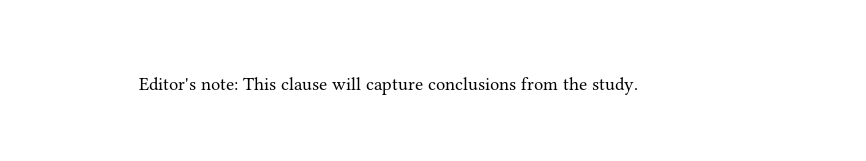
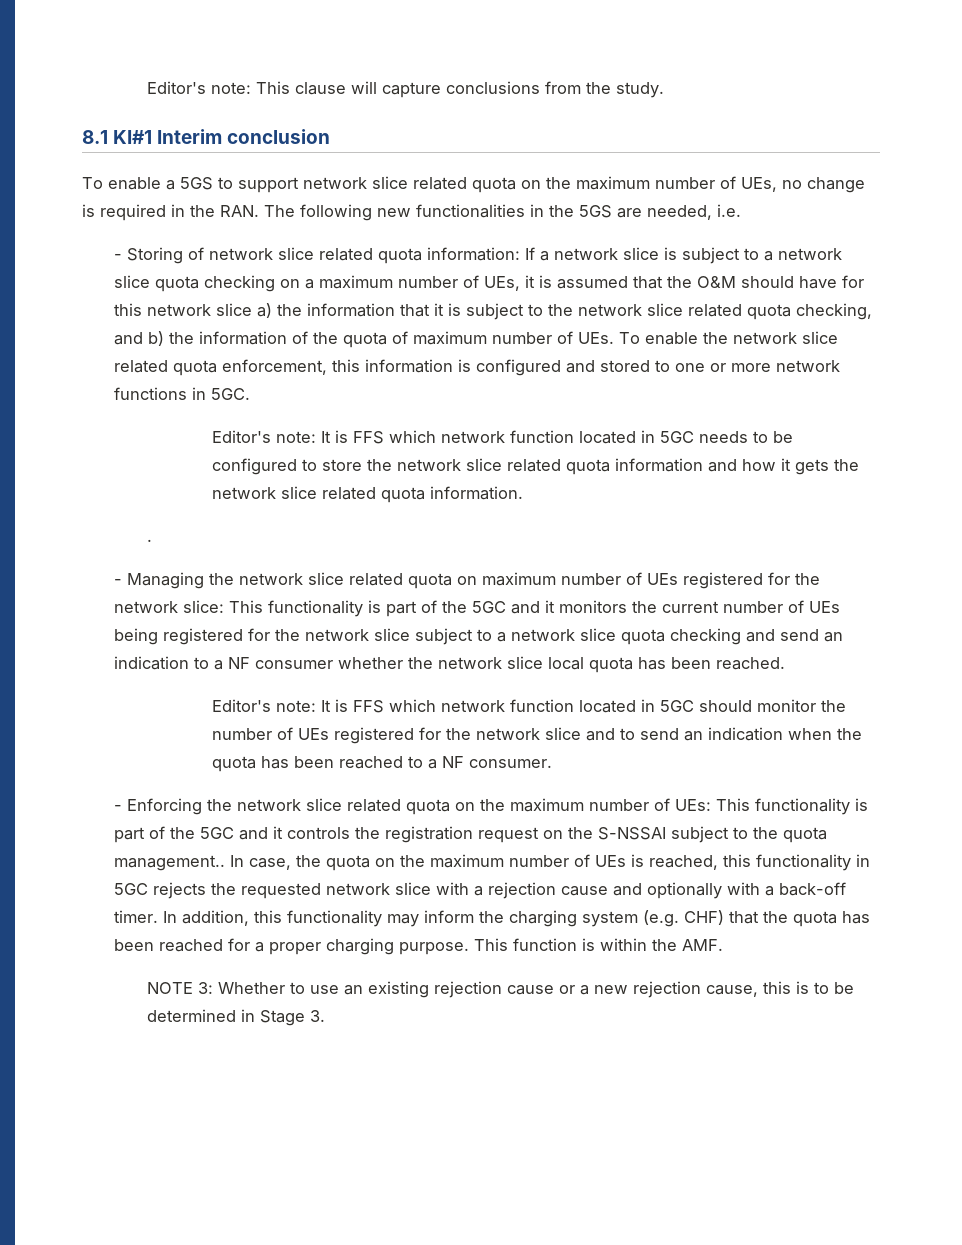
(639, 86) none -> [82,129,331,144] [82,176,865,193] [82,204,741,221] [114,247,843,264] [114,275,865,292] [114,303,873,320] [114,331,839,348] [114,359,841,376] [114,387,251,400] [211,430,793,444] [211,458,859,475] [211,486,523,503] [146,539,152,542] [114,572,821,589] [114,600,841,617] [114,628,844,645] [114,656,786,673] [211,699,846,713] [211,727,862,744] [211,756,552,772] [114,798,869,815] [114,826,828,843] [114,854,871,871] [114,882,847,899] [114,910,871,927] [114,938,724,955] [146,981,854,998] [146,1009,325,1026] // 8.1 KI#1 Interim conclusion // To enable a 5GS to support network slice related quota on the maximum number of UEs, no change is required in the RAN. The following new functionalities in the 5GS are needed, i.e. // - Storing of network slice related quota information: If a network slice is subject to a network slice quota checking on a maximum number of UEs, it is assumed that the O&M should have for this network slice a) the information that it is subject to the network slice related quota checking, and b) the information of the quota of maximum number of UEs. To enable the network slice related quota enforcement, this information is configured and stored to one or more network functions in 5GC. // Editor's note: It is FFS which network function located in 5GC needs to be configured to store the network slice related quota information and how it gets the network slice related quota information. // . // - Managing the network slice related quota on maximum number of UEs registered for the network slice: This functionality is part of the 5GC and it monitors the current number of UEs being registered for the network slice subject to a network slice quota checking and send an indication to a NF consumer whether the network slice local quota has been reached. // Editor's note: It is FFS which network function located in 5GC should monitor the number of UEs registered for the network slice and to send an indication when the quota has been reached to a NF consumer. // - Enforcing the network slice related quota on the maximum number of UEs: This functionality is part of the 5GC and it controls the registration request on the S-NSSAI subject to the quota management.. In case, the quota on the maximum number of UEs is reached, this functionality in 5GC rejects the requested network slice with a rejection cause and optionally with a back-off timer. In addition, this functionality may inform the charging system (e.g. CHF) that the quota has been reached for a proper charging purpose. This function is within the AMF. // NOTE 3: Whether to use an existing rejection cause or a new rejection cause, this is to be determined in Stage 3.

